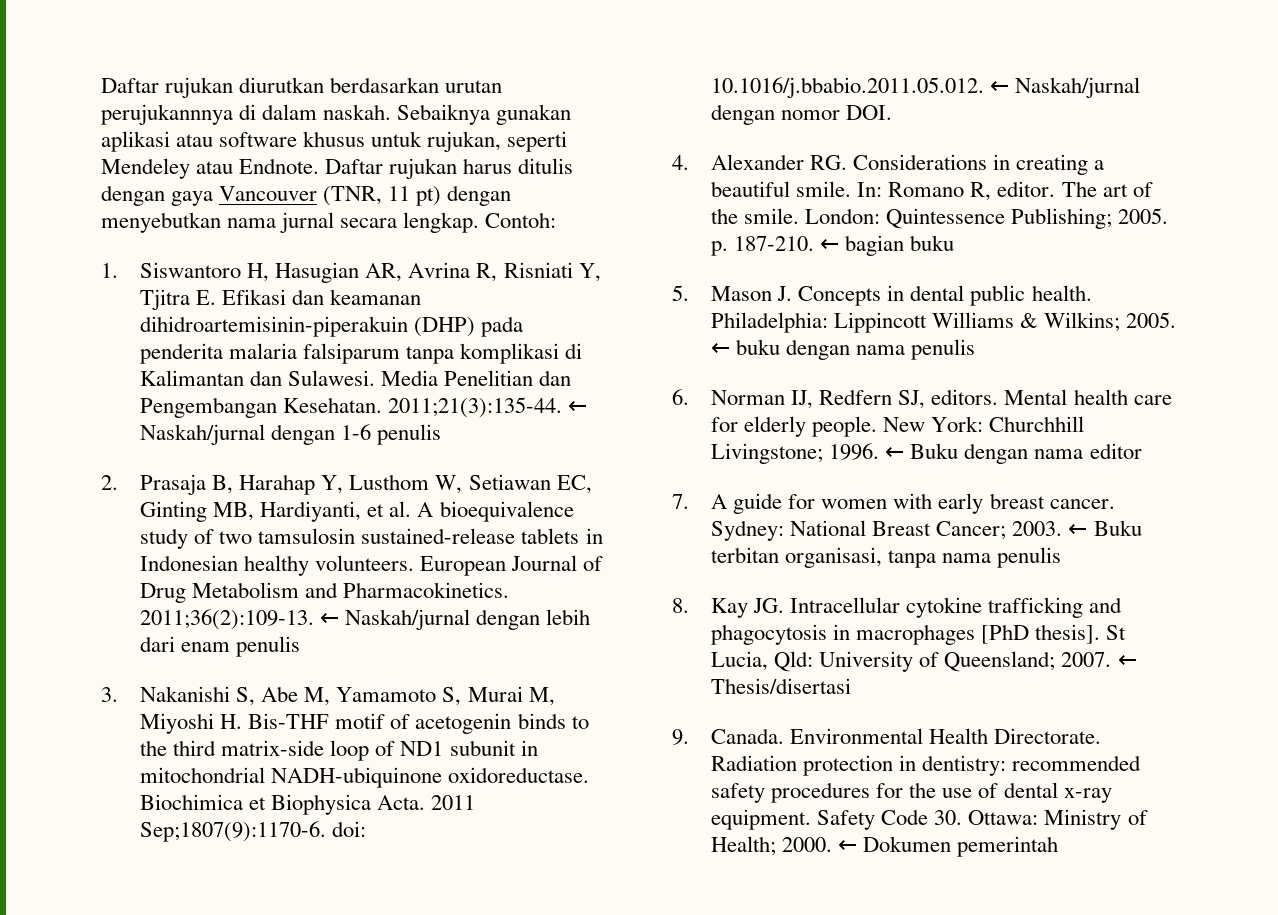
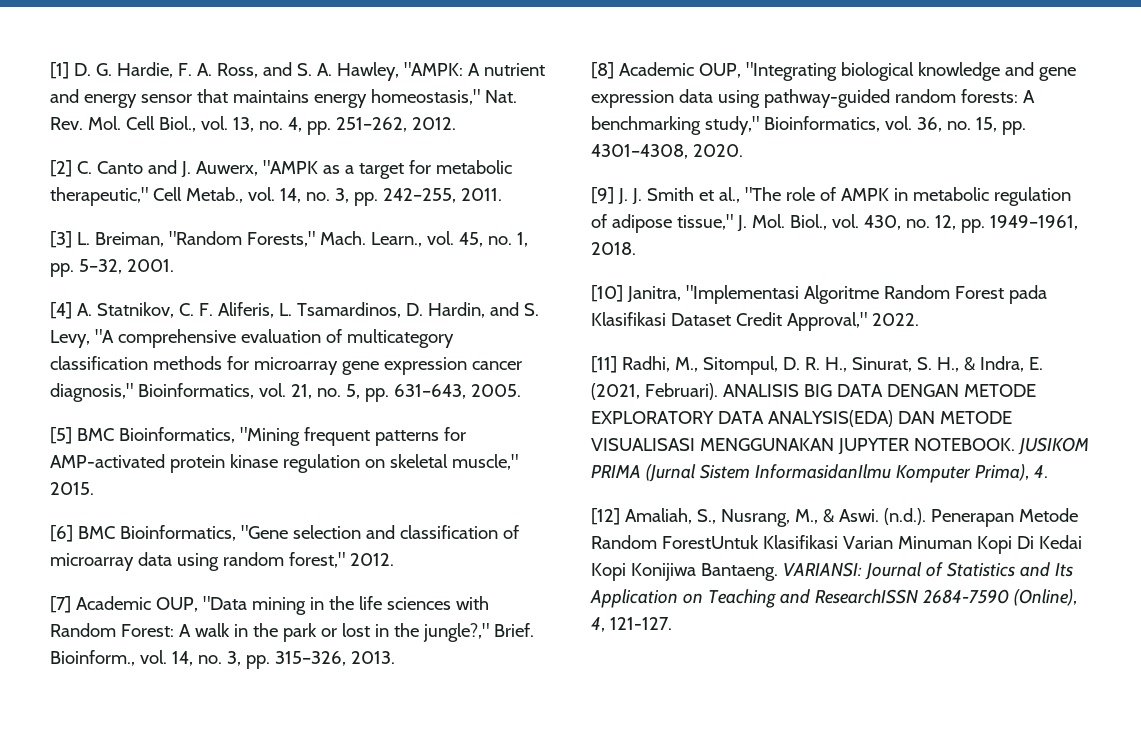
[101,77,503,98] [101,104,572,125] [101,131,568,152] [101,158,574,179] [101,185,512,206] [101,212,557,233] [101,262,601,283] [140,289,422,310] [140,316,524,337] [140,343,583,364] [140,370,572,386] [140,397,588,418] [140,424,442,445] [101,474,592,495] [140,501,574,522] [140,528,603,549] [140,555,604,576] [140,582,510,603] [140,609,591,630] [140,636,301,657] [101,686,555,706] [140,713,589,734] [140,740,538,761] [140,767,590,788] [140,794,476,815] [140,821,367,842] [711,77,1141,98] [711,104,893,125] [672,154,1105,175] [711,181,1153,201] [711,208,1169,229] [711,235,955,256] [672,285,1092,306] [711,312,1177,333] [711,339,976,360] [672,389,1172,409] [711,416,1085,437] [711,443,1142,464] [672,493,1115,514] [711,520,1142,541] [711,547,1062,568] [672,597,1123,618] [711,624,1127,645] [711,651,1137,672] [711,678,852,694] [672,728,1102,745] [711,755,1142,776] [711,782,1112,803] [711,809,1148,830] [711,836,1059,857] Daftar rujukan diurutkan berdasarkan urutan perujukannnya di dalam naskah. Sebaiknya gunakan aplikasi atau software khusus untuk rujukan, seperti Mendeley atau Endnote. Daftar rujukan harus ditulis dengan gaya Vancouver (TNR, 11 pt) dengan menyebutkan nama jurnal secara lengkap. Contoh: // 1. Siswantoro H, Hasugian AR, Avrina R, Risniati Y, Tjitra E. Efikasi dan keamanan dihidroartemisinin-piperakuin (DHP) pada penderita malaria falsiparum tanpa komplikasi di Kalimantan dan Sulawesi. Media Penelitian dan Pengembangan Kesehatan. 2011;21(3):135-44. ← Naskah/jurnal dengan 1-6 penulis // 2. Prasaja B, Harahap Y, Lusthom W, Setiawan EC, Ginting MB, Hardiyanti, et al. A bioequivalence study of two tamsulosin sustained-release tablets in Indonesian healthy volunteers. European Journal of Drug Metabolism and Pharmacokinetics. 2011;36(2):109-13. ← Naskah/jurnal dengan lebih dari enam penulis // 3. Nakanishi S, Abe M, Yamamoto S, Murai M, Miyoshi H. Bis-THF motif of acetogenin binds to the third matrix-side loop of ND1 subunit in mitochondrial NADH-ubiquinone oxidoreductase. Biochimica et Biophysica Acta. 2011 Sep;1807(9):1170-6. doi: 10.1016/j.bbabio.2011.05.012. ← Naskah/jurnal dengan nomor DOI. // 4. Alexander RG. Considerations in creating a beautiful smile. In: Romano R, editor. The art of the smile. London: Quintessence Publishing; 2005. p. 187-210. ← bagian buku // 5. Mason J. Concepts in dental public health. Philadelphia: Lippincott Williams & Wilkins; 2005. ← buku dengan nama penulis // 6. Norman IJ, Redfern SJ, editors. Mental health care for elderly people. New York: Churchhill Livingstone; 1996. ← Buku dengan nama editor // 7. A guide for women with early breast cancer. Sydney: National Breast Cancer; 2003. ← Buku terbitan organisasi, tanpa nama penulis // 8. Kay JG. Intracellular cytokine trafficking and phagocytosis in macrophages [PhD thesis]. St Lucia, Qld: University of Queensland; 2007. ← Thesis/disertasi // 9. Canada. Environmental Health Directorate. Radiation protection in dentistry: recommended safety procedures for the use of dental x-ray equipment. Safety Code 30. Ottawa: Ministry of Health; 2000. ← Dokumen pemerintah -> [50,62,545,81] [50,89,517,108] [50,116,456,135] [50,160,512,179] [50,187,502,206] [50,231,528,248] [50,259,174,277] [50,302,539,319] [50,329,454,348] [50,356,522,375] [50,383,521,402] [50,427,466,446] [50,454,518,473] [50,482,94,495] [50,525,519,542] [50,552,394,571] [50,596,489,615] [50,623,534,642] [50,650,395,669] [591,62,1076,81] [591,89,1035,108] [591,116,1026,135] [591,144,743,159] [591,187,1071,206] [591,214,1078,233] [591,242,636,255] [591,285,1047,304] [591,312,919,331] [591,356,1043,375] [591,383,1036,400] [591,410,1012,427] [591,437,1089,455] [591,464,1048,483] [591,508,1078,527] [591,535,1082,554] [591,562,1073,581] [590,589,1077,608] [591,617,672,632] [1] D. G. Hardie, F. A. Ross, and S. A. Hawley, "AMPK: A nutrient and energy sensor that maintains energy homeostasis," Nat. Rev. Mol. Cell Biol., vol. 13, no. 4, pp. 251–262, 2012. // [2] C. Canto and J. Auwerx, "AMPK as a target for metabolic therapeutic," Cell Metab., vol. 14, no. 3, pp. 242–255, 2011. // [3] L. Breiman, "Random Forests," Mach. Learn., vol. 45, no. 1, pp. 5–32, 2001. // [4] A. Statnikov, C. F. Aliferis, L. Tsamardinos, D. Hardin, and S. Levy, "A comprehensive evaluation of multicategory classification methods for microarray gene expression cancer diagnosis," Bioinformatics, vol. 21, no. 5, pp. 631–643, 2005. // [5] BMC Bioinformatics, "Mining frequent patterns for AMP-activated protein kinase regulation on skeletal muscle," 2015. // [6] BMC Bioinformatics, "Gene selection and classification of microarray data using random forest," 2012. // [7] Academic OUP, "Data mining in the life sciences with Random Forest: A walk in the park or lost in the jungle?," Brief. Bioinform., vol. 14, no. 3, pp. 315–326, 2013. // [8] Academic OUP, "Integrating biological knowledge and gene expression data using pathway-guided random forests: A benchmarking study," Bioinformatics, vol. 36, no. 15, pp. 4301–4308, 2020. // [9] J. J. Smith et al., "The role of AMPK in metabolic regulation of adipose tissue," J. Mol. Biol., vol. 430, no. 12, pp. 1949–1961, 2018. // [10] Janitra, "Implementasi Algoritme Random Forest pada Klasifikasi Dataset Credit Approval," 2022. // [11] Radhi, M., Sitompul, D. R. H., Sinurat, S. H., & Indra, E. (2021, Februari). ANALISIS BIG DATA DENGAN METODE EXPLORATORY DATA ANALYSIS(EDA) DAN METODE VISUALISASI MENGGUNAKAN JUPYTER NOTEBOOK. JUSIKOM PRIMA (Jurnal Sistem InformasidanIlmu Komputer Prima), 4. // [12] Amaliah, S., Nusrang, M., & Aswi. (n.d.). Penerapan Metode Random ForestUntuk Klasifikasi Varian Minuman Kopi Di Kedai Kopi Konijiwa Bantaeng. VARIANSI: Journal of Statistics and Its Application on Teaching and ResearchISSN 2684-7590 (Online), 4, 121-127.

